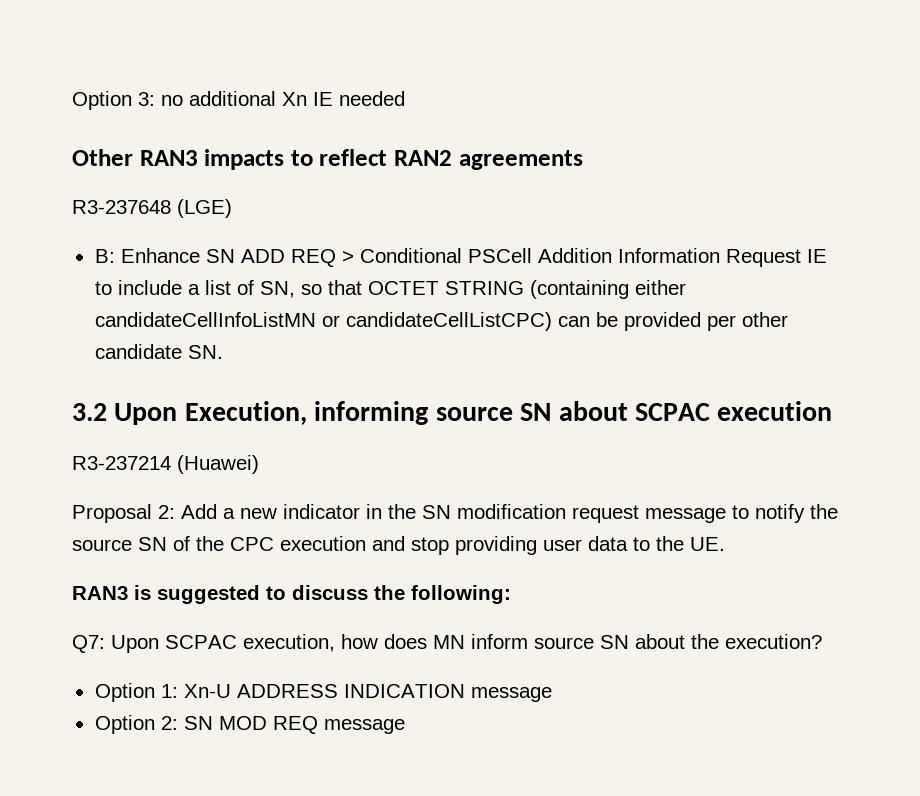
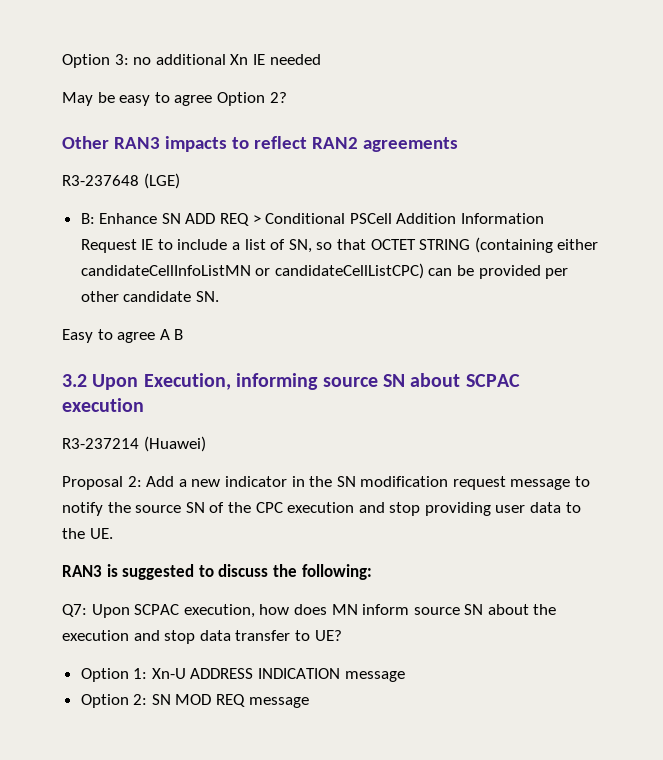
(405, 98) none -> [62,92,287,106] // May be easy to agree Option 2?
(223, 352) none -> [62,329,184,343] // Easy to agree A B
[725,634,822,649] execution? -> [62,630,342,644] execution and stop data transfer to UE?

